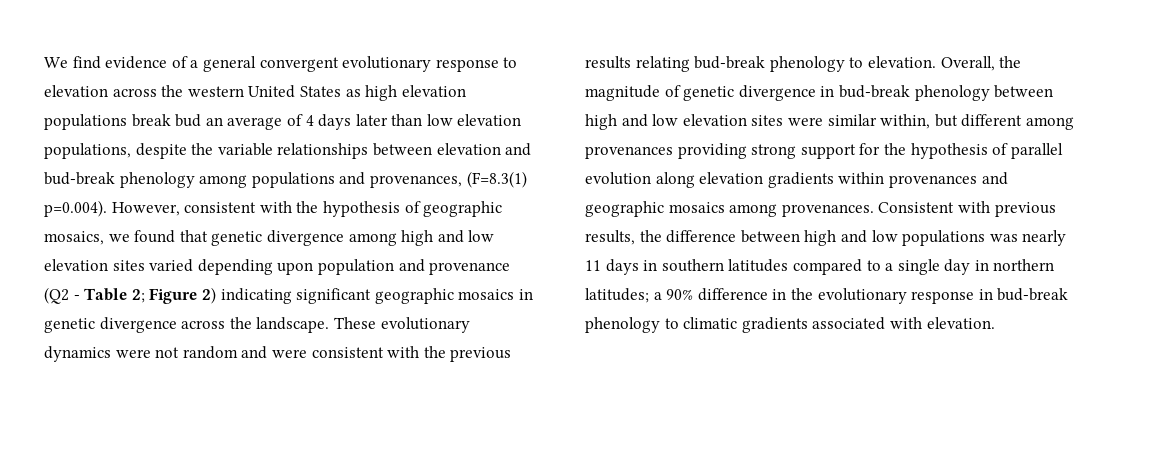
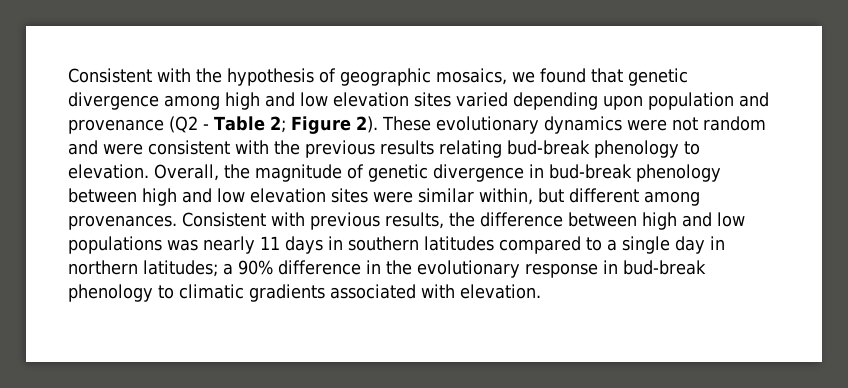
[44,56,518,72] [44,85,466,101] [44,114,522,130] [44,143,532,159] [44,171,527,188] [44,200,257,217] We find evidence of a general convergent evolutionary response to elevation across the western United States as high elevation populations break bud an average of 4 days later than low elevation populations, despite the variable relationships between elevation and bud-break phenology among populations and provenances, (F=8.3(1) p=0.004). However, consistent -> [68,68,152,83] Consistent
[201,287,533,304] [44,317,330,333] 2) indicating significant geographic mosaics in genetic divergence across the landscape. -> [355,116,378,133] 2).
[585,143,1063,159] [585,172,1008,188] [585,201,778,217] provenances providing strong support for the hypothesis of parallel evolution along elevation gradients within provenances and geographic mosaics among -> (700, 198) none

